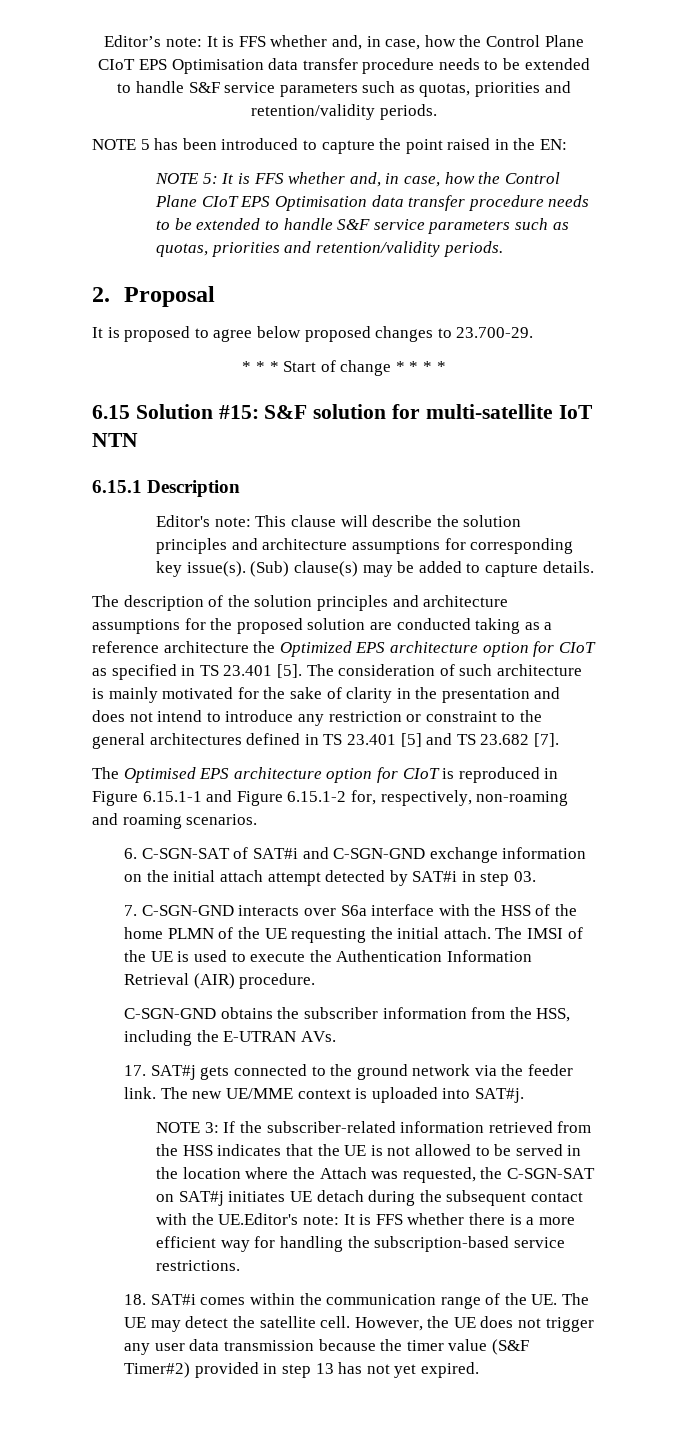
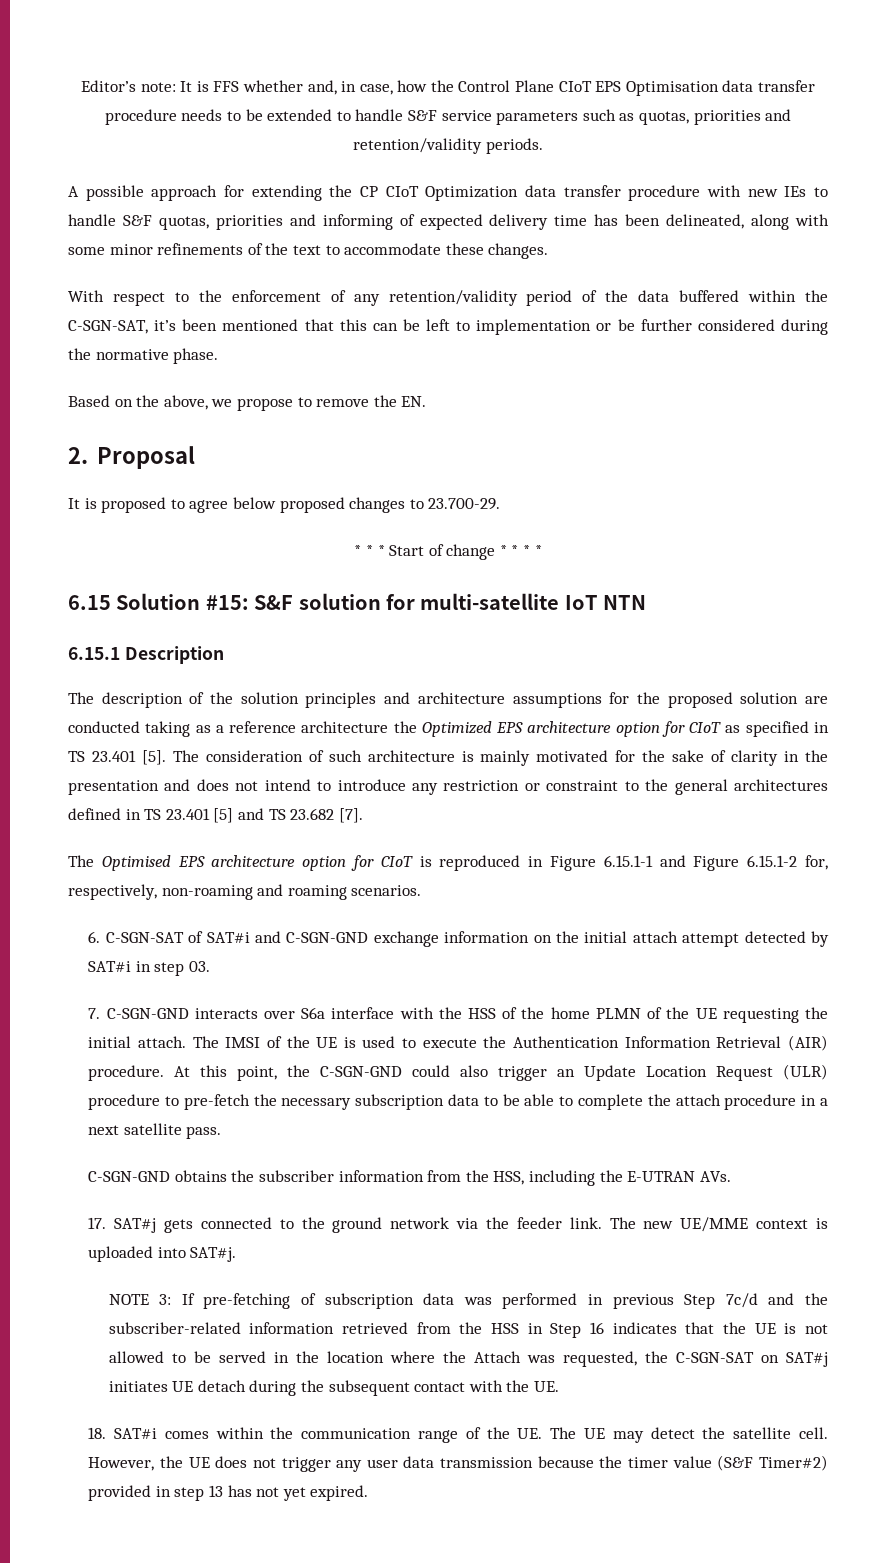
[92,138,568,154] [155,172,560,187] [155,195,590,211] [156,218,569,234] [156,241,503,257] NOTE 5 has been introduced to capture the point raised in the EN: // NOTE 5: It is FFS whether and, in case, how the Control Plane CIoT EPS Optimisation data transfer procedure needs to be extended to handle S&F service parameters such as quotas, priorities and retention/validity periods. -> [68,185,828,201] [68,214,830,230] [68,243,549,259] [68,290,829,306] [68,319,828,335] [68,348,219,364] [68,395,427,411] A possible approach for extending the CP CIoT Optimization data transfer procedure with new IEs to handle S&F quotas, priorities and informing of expected delivery time has been delineated, along with some minor refinements of the text to accommodate these changes. // With respect to the enforcement of any retention/validity period of the data buffered within the C-SGN-SAT, it’s been mentioned that this can be left to implementation or be further considered during the normative phase. // Based on the above, we propose to remove the EN.
[156,515,522,527] [156,538,574,554] [156,561,594,577] // Editor's note: This clause will describe the solution principles and architecture assumptions for corresponding key issue(s). (Sub) clause(s) may be added to capture details. -> (224, 655) none
(316, 981) none -> [174,1064,828,1081] [88,1094,828,1110] [88,1123,222,1139] At this point, the C-SGN-GND could also trigger an Update Location Request (ULR) procedure to pre-fetch the necessary subscription data to be able to complete the attach procedure in a next satellite pass.
(236, 1127) none -> [203,1293,795,1309] pre-fetching of subscription data was performed in previous Step 7c/d and
(213, 1150) none -> [527,1322,604,1338] in Step 16
[218,1213,575,1225] [156,1236,565,1252] [156,1260,241,1271] UE.Editor's note: It is FFS whether there is a more efficient way for handling the subscription-based service restrictions. -> [533,1381,559,1392] UE.

